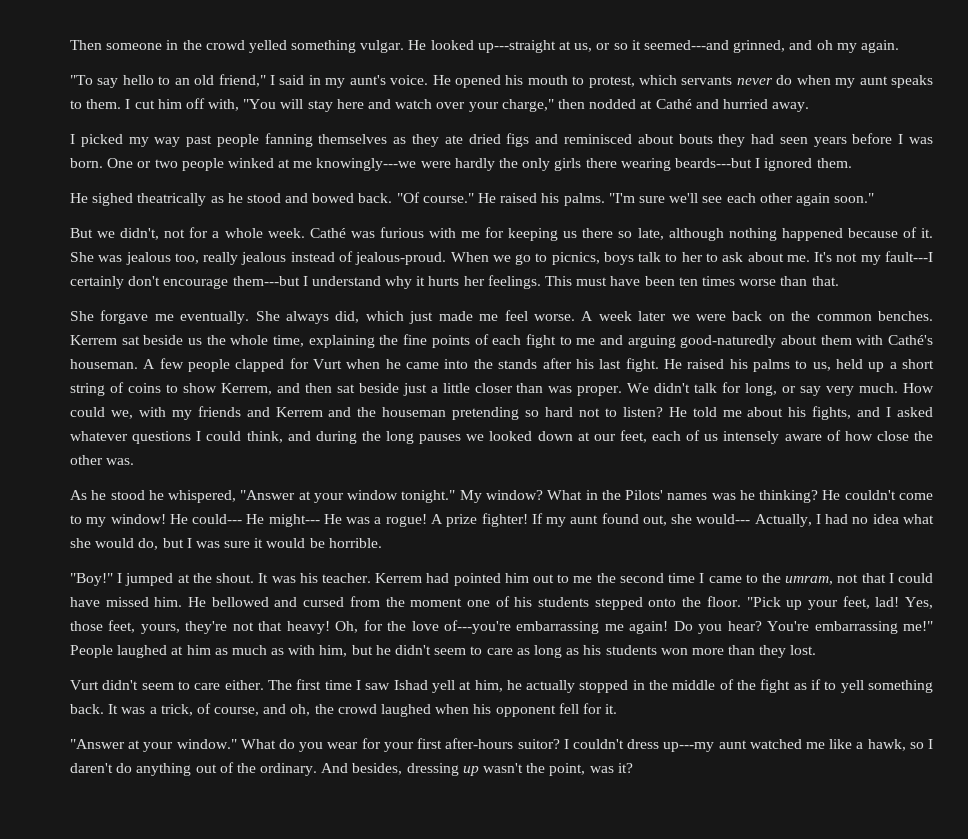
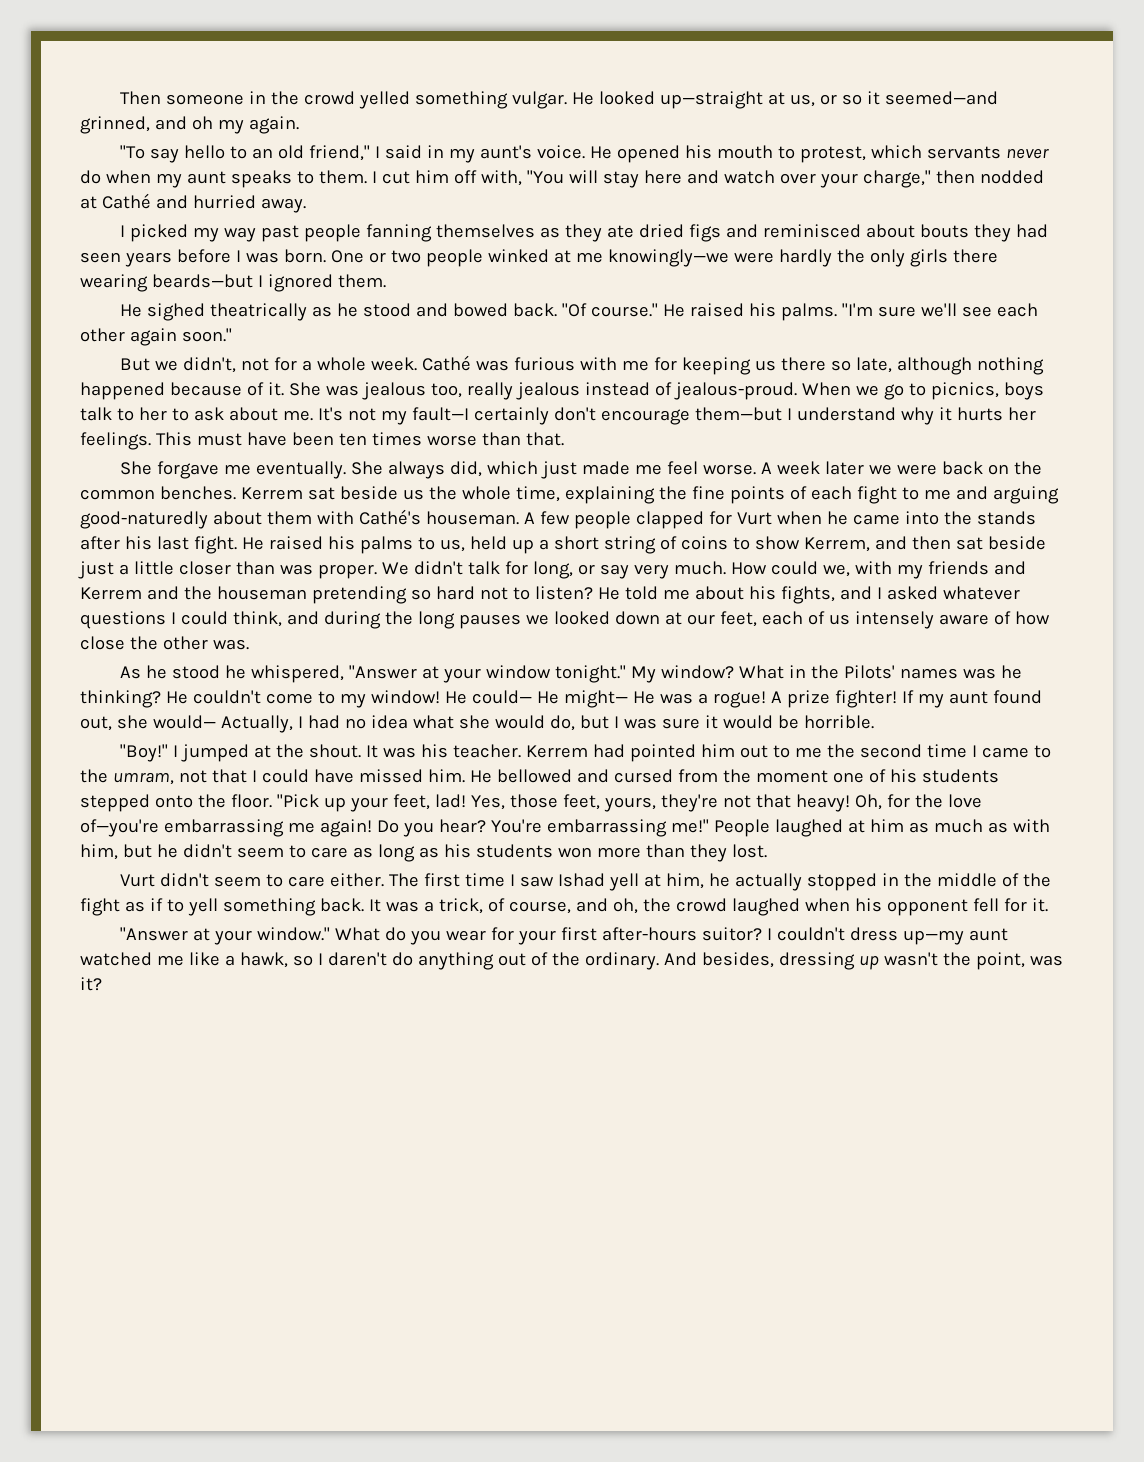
[477,40,556,53] up---straight -> [659,91,763,109] up—straight
[643,40,729,50] seemed---and -> [884,91,998,105] seemed—and
[316,158,417,171] knowingly---we -> [607,249,729,267] knowingly—we
[674,158,752,168] beards---but -> [151,274,253,288] beards—but
[884,251,933,262] fault---I -> [411,407,469,421] fault—I
[232,276,300,286] them---but -> [694,407,782,421] them—but
[192,514,320,527] could--- He might--- -> [471,690,628,708] could— He might—
[696,514,751,524] would--- -> [152,715,216,729] would—
[443,620,511,634] of---you're -> [80,819,159,837] of—you're
[663,742,715,752] up---my -> [902,930,964,945] up—my

